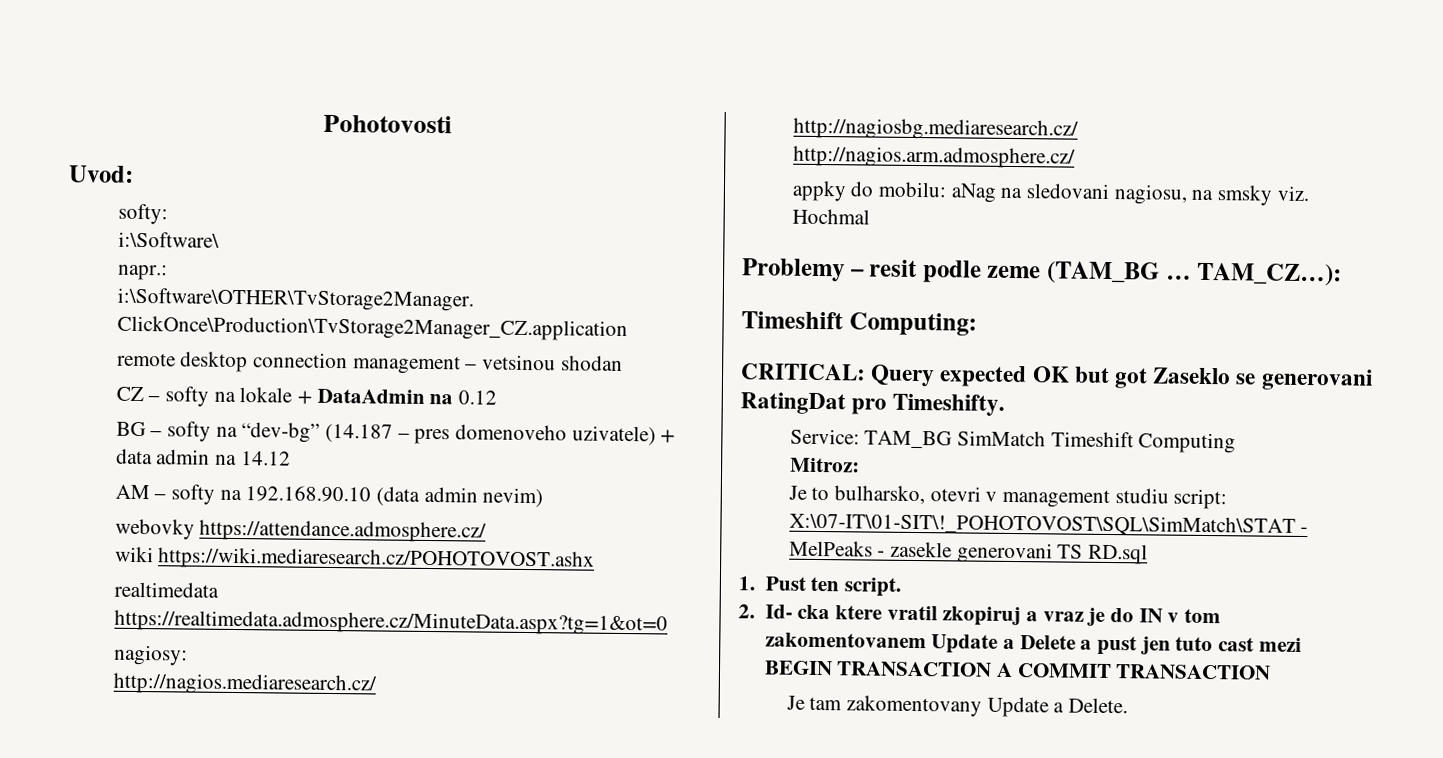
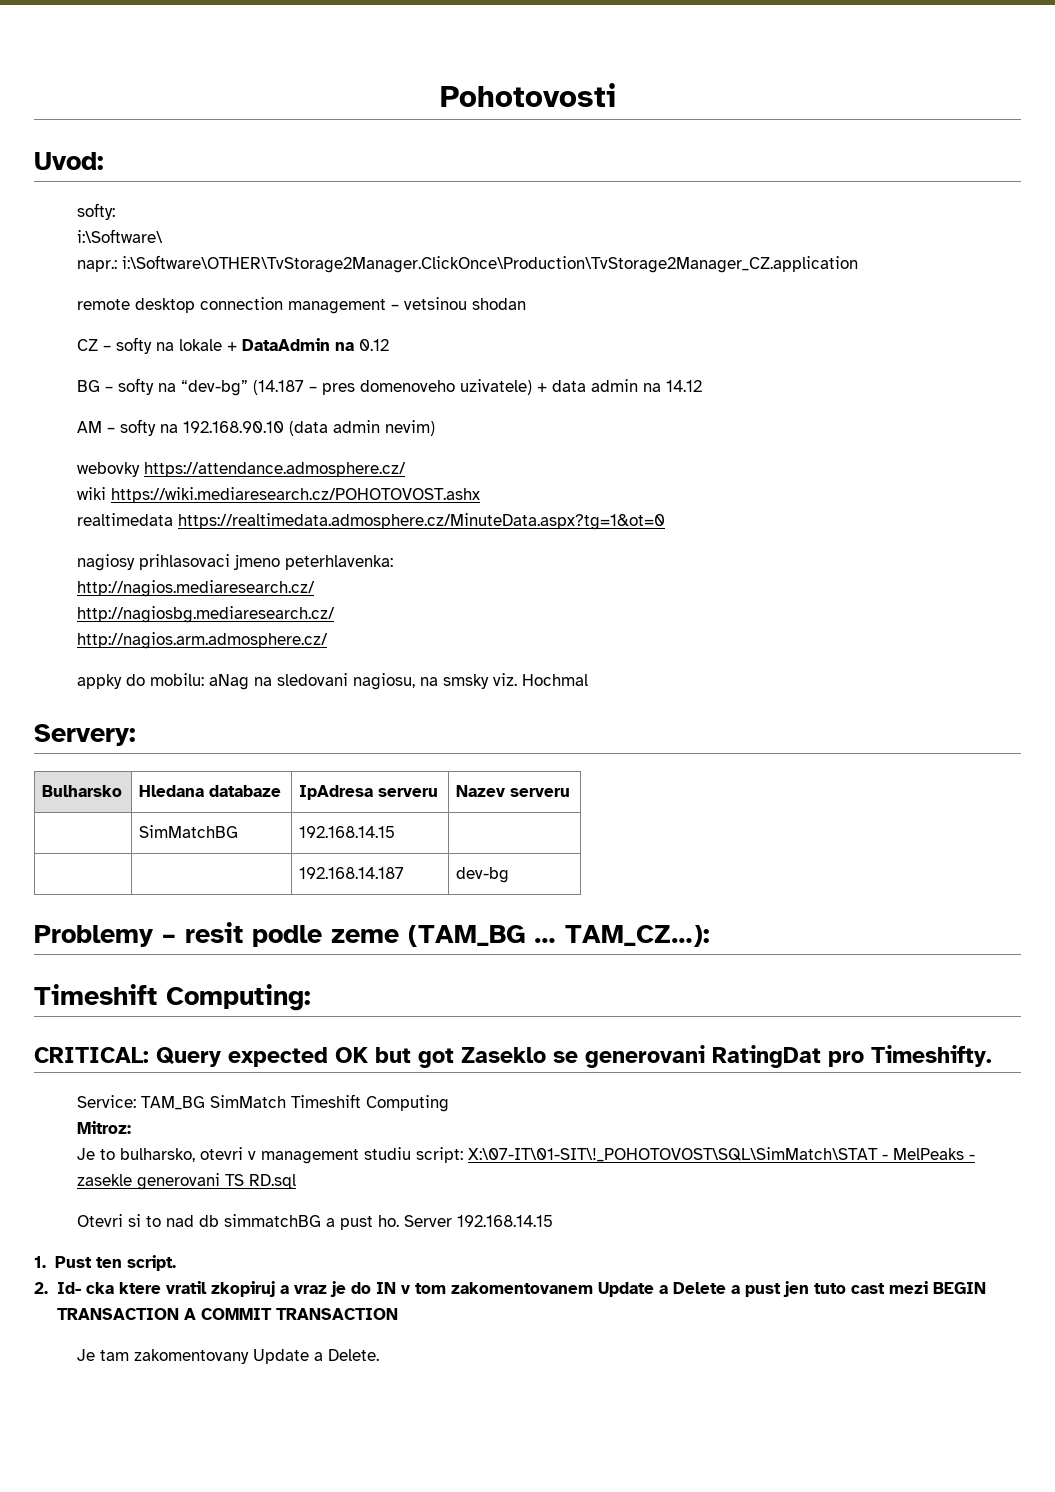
[113,644,188,666] nagiosy: -> [76,554,393,571] nagiosy prihlasovaci jmeno peterhlavenka:
(870, 216) none -> [34,724,136,746] [42,785,123,797] [139,785,282,797] [299,785,439,800] [456,785,571,797] [139,825,239,838] [299,826,396,838] [299,867,405,879] [456,867,510,883] // Servery: // Bulharsko | Hledana databaze | IpAdresa serveru | Nazev serveru // | SimMatchBG | 192.168.14.15 | // | | 192.168.14.187 | dev-bg
(1148, 554) none -> [76,1214,553,1230] // Otevri si to nad db simmatchBG a pust ho. Server 192.168.14.15

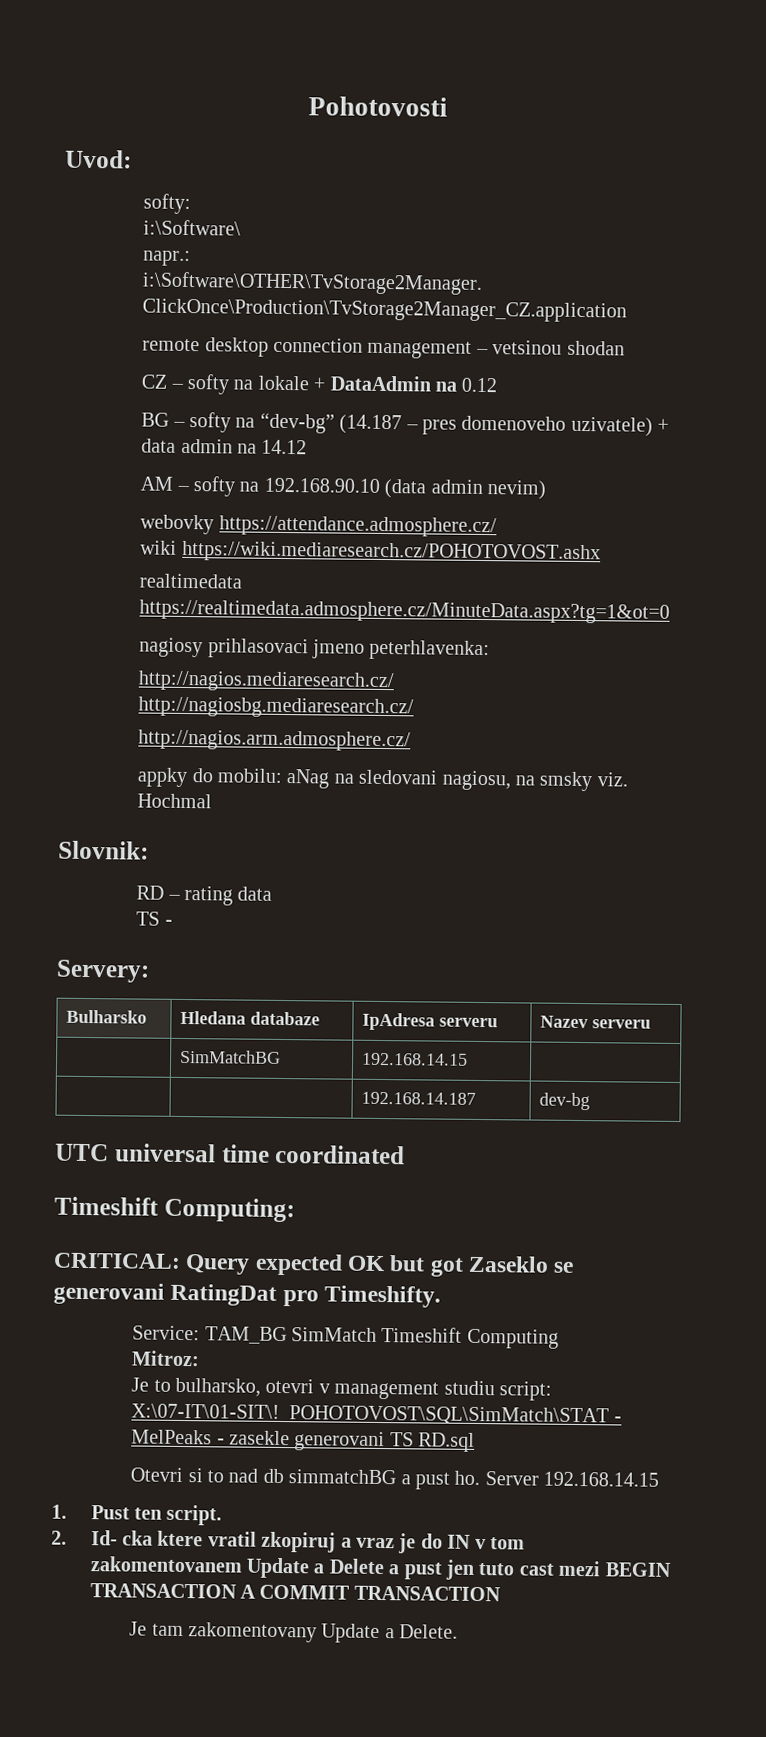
(588, 680) none -> [58,840,149,860] [136,885,273,906] [136,911,173,926] // Slovnik: // RD – rating data // TS -
[34,922,710,947] Problemy – resit podle zeme (TAM_BG … TAM_CZ…): -> [55,1143,406,1165] UTC universal time coordinated

